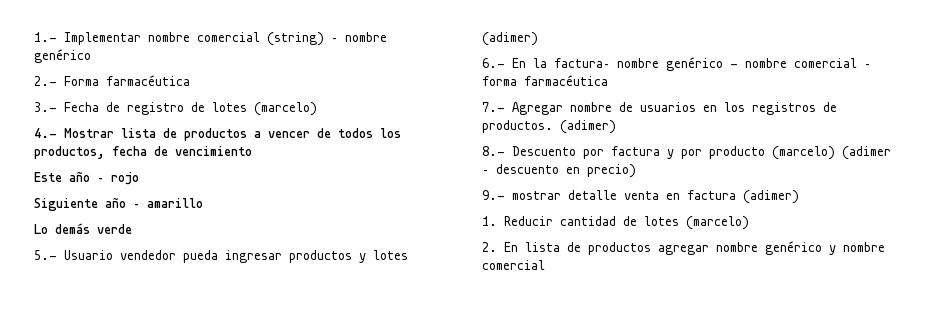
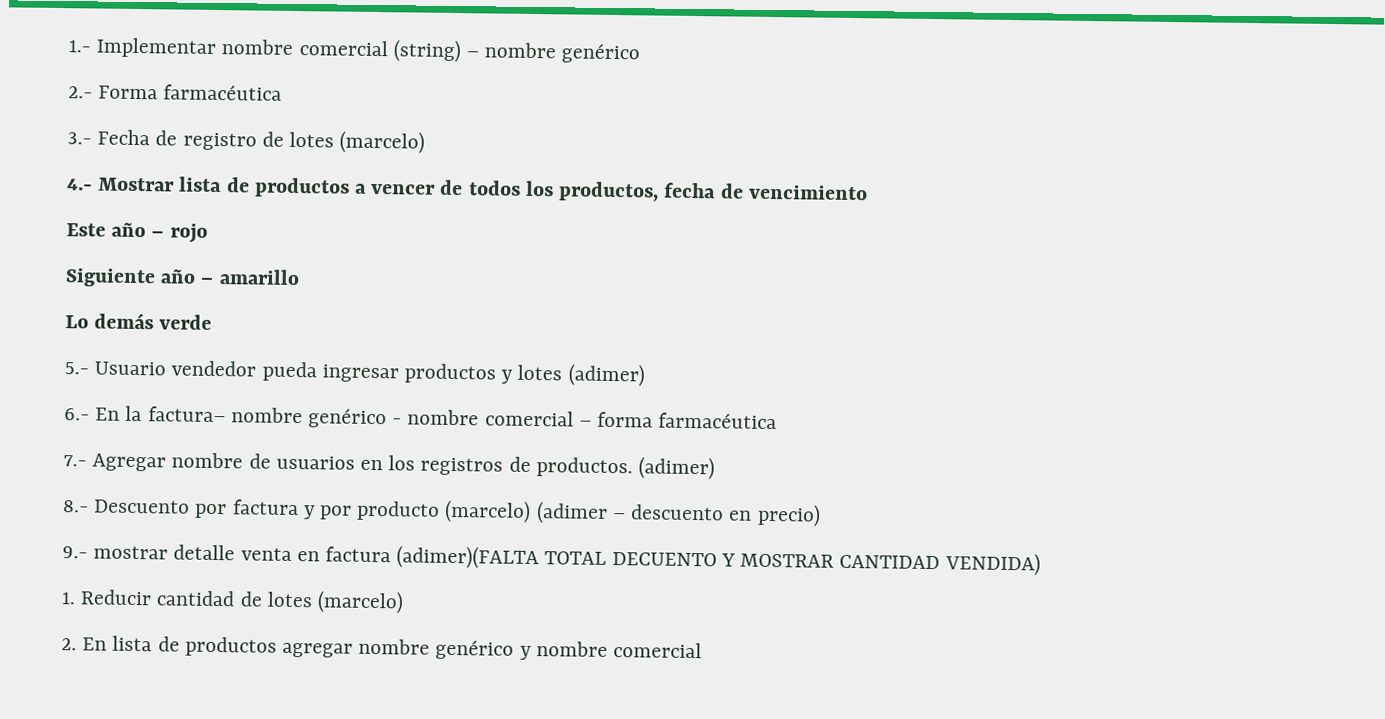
[743,190,799,204] (adimer) -> [396,545,1041,576] (adimer)(FALTA TOTAL DECUENTO Y MOSTRAR CANTIDAD VENDIDA)

